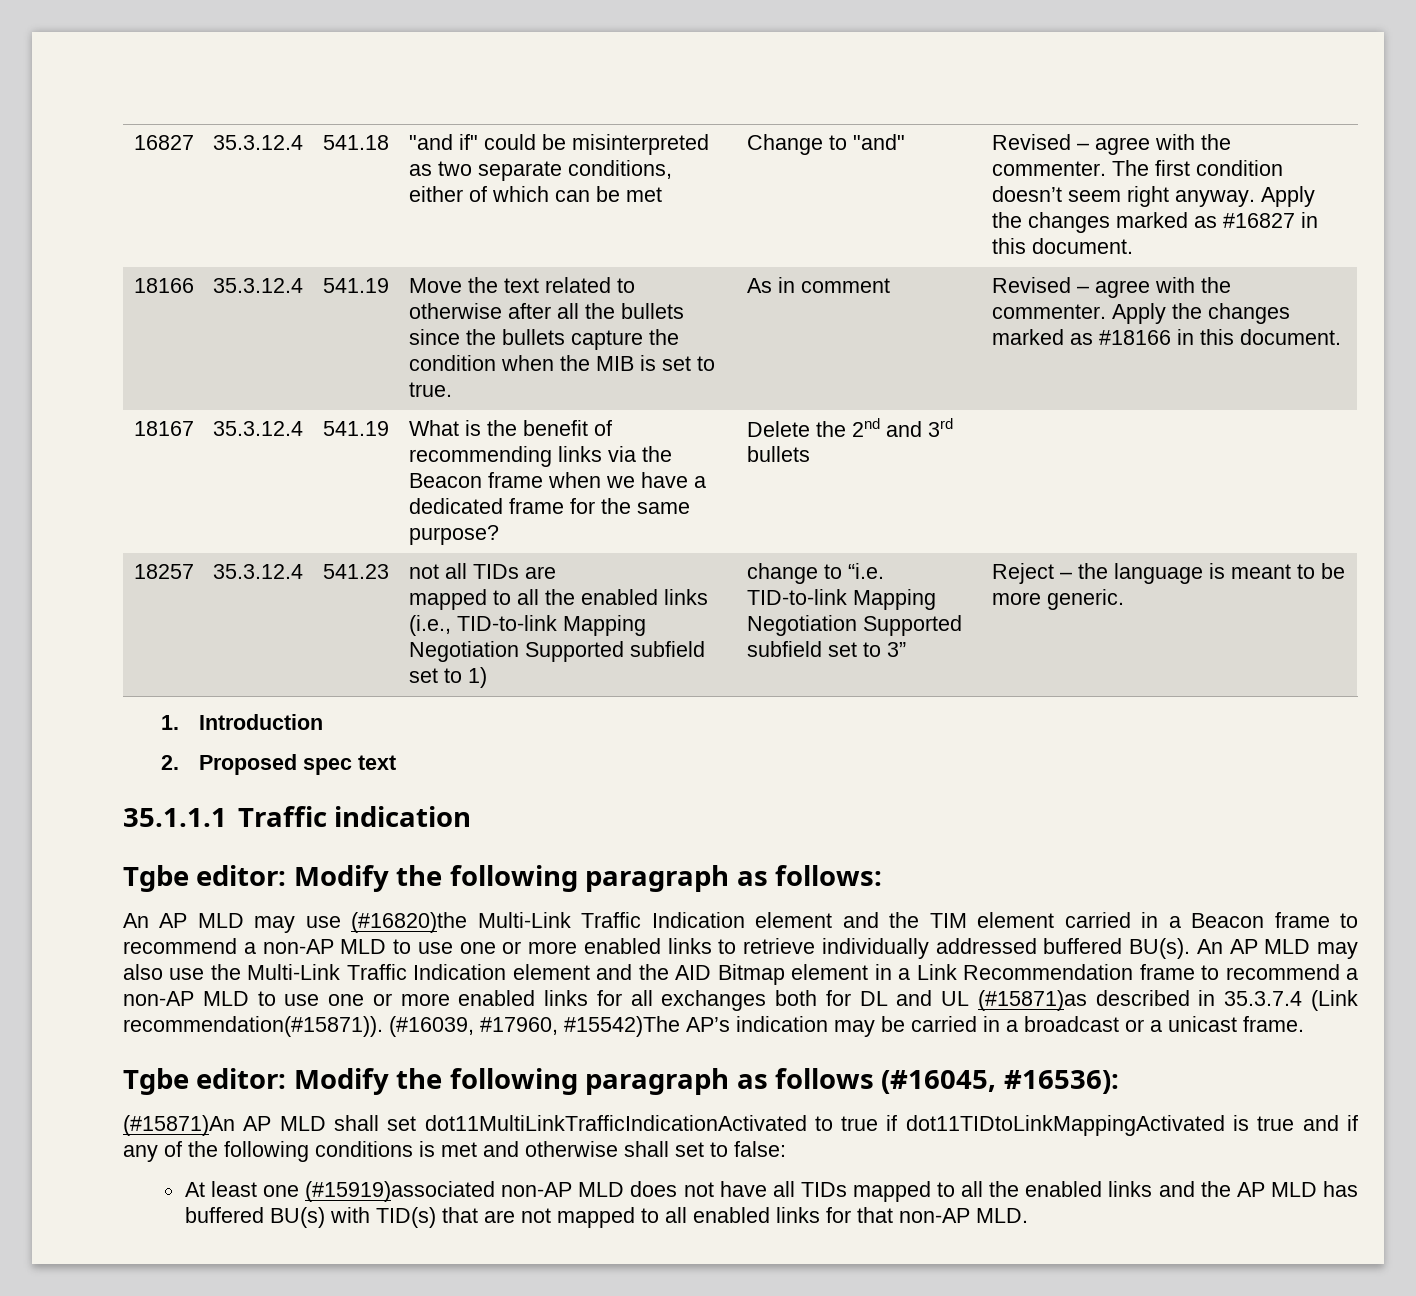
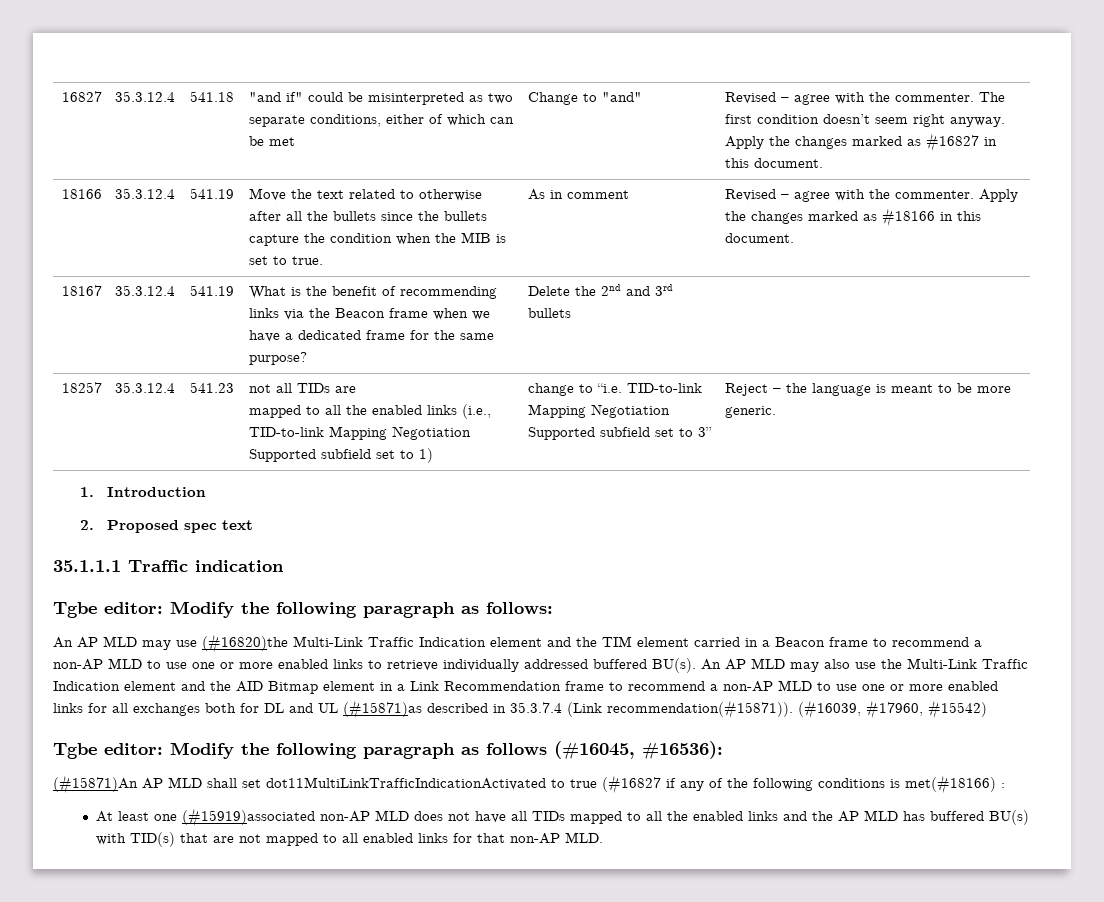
[564,1016,1304,1037] #15542)The AP’s indication may be carried in a broadcast or a unicast frame. -> [928,700,987,719] #15542)
[886,1115,1339,1136] if dot11TIDtoLinkMappingActivated is true and -> [602,775,661,794] (#16827
[441,1141,786,1157] met and otherwise shall set to false: -> [905,775,1005,794] met(#18166) :

